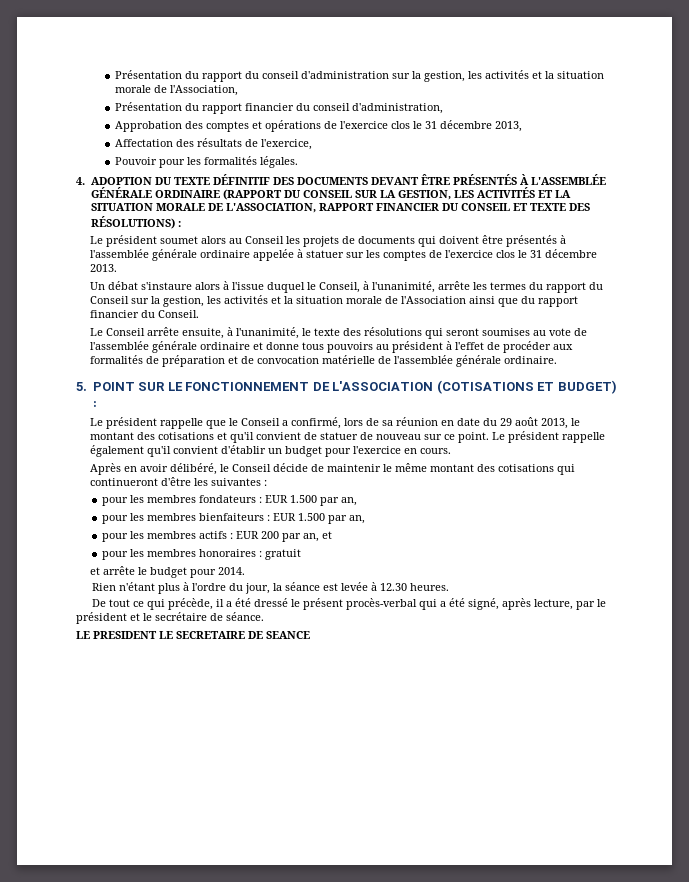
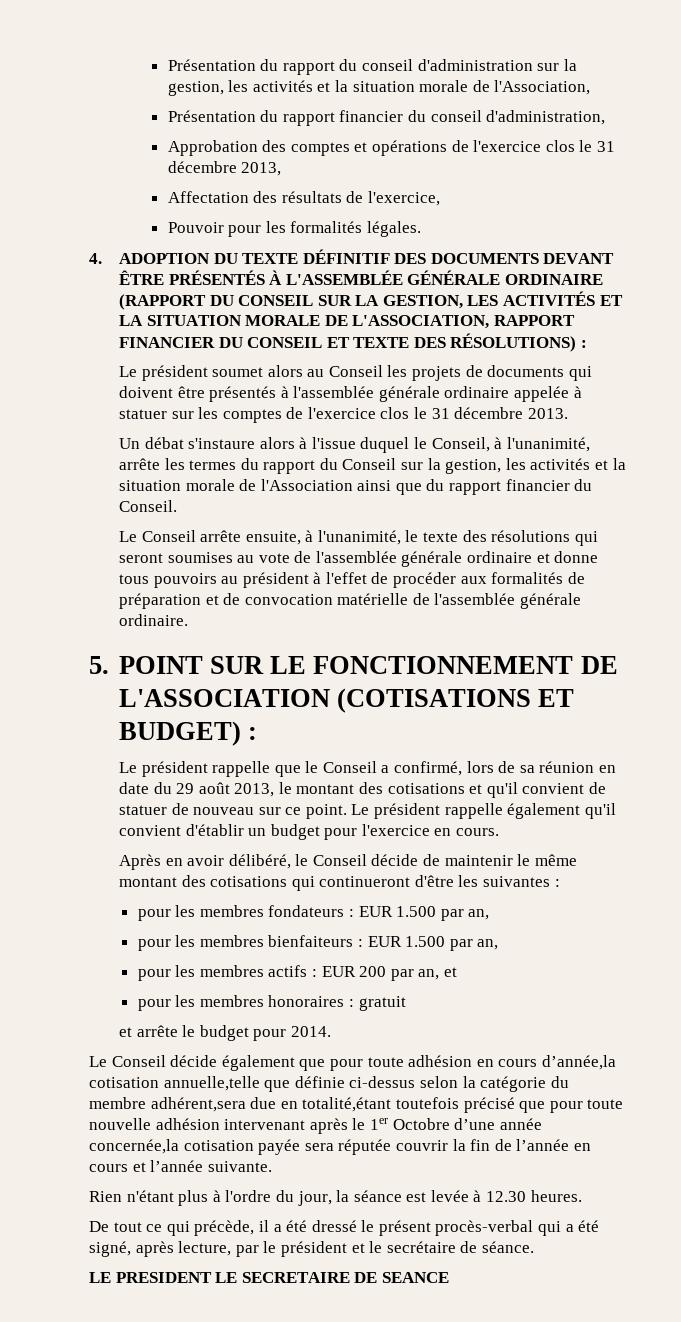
(245, 571) none -> [89,1055,616,1071] [89,1076,569,1092] [89,1097,624,1113] [89,1118,542,1134] [89,1139,591,1155] [89,1160,272,1172] // Le Conseil décide également que pour toute adhésion en cours d’année,la cotisation annuelle,telle que définie ci-dessus selon la catégorie du membre adhérent,sera due en totalité,étant toutefois précisé que pour toute nouvelle adhésion intervenant après le 1er Octobre d’une année concernée,la cotisation payée sera réputée couvrir la fin de l’année en cours et l’année suivante.

